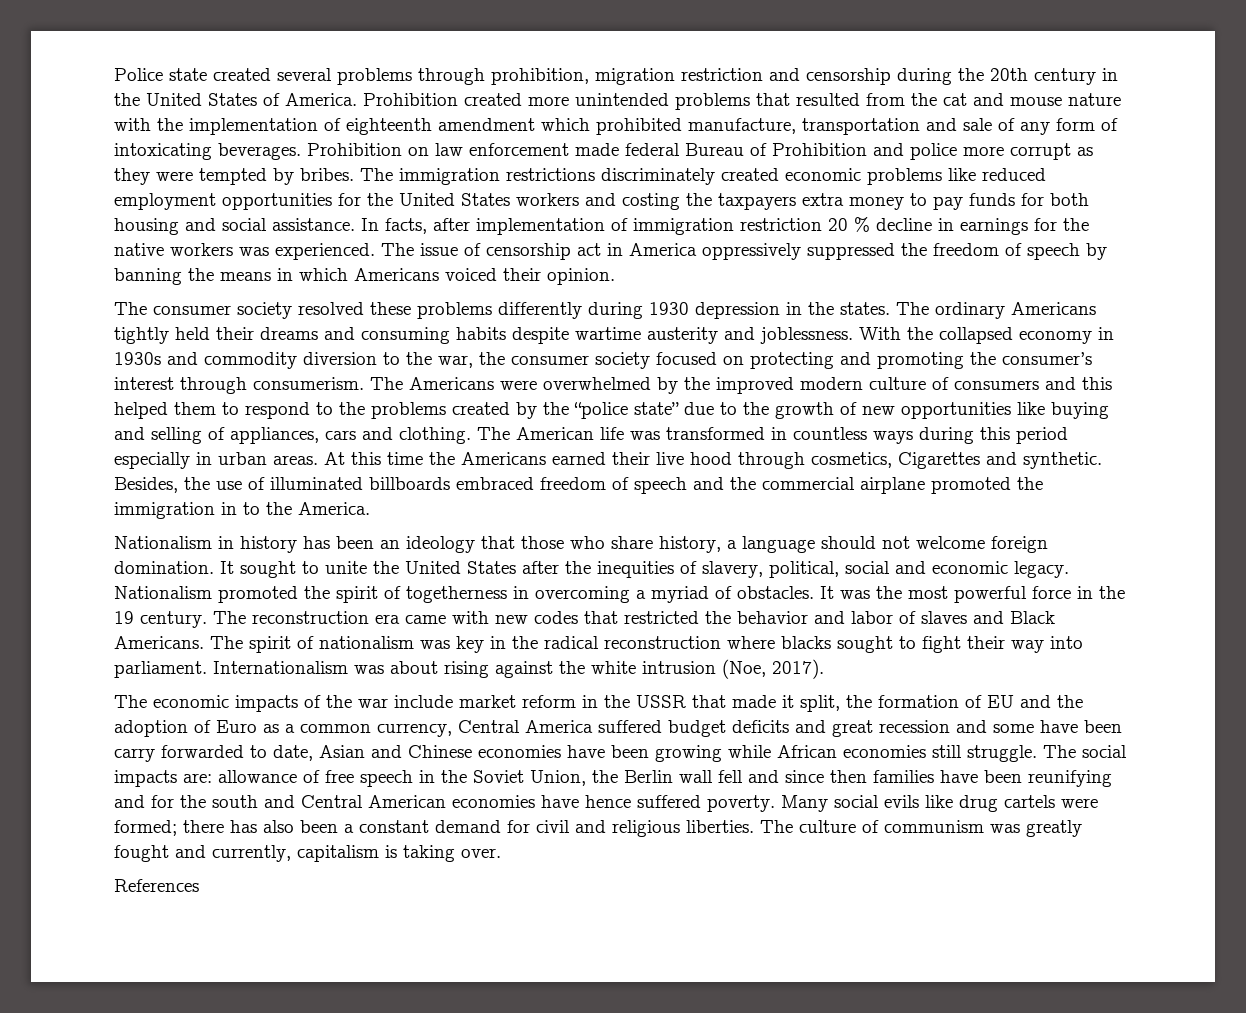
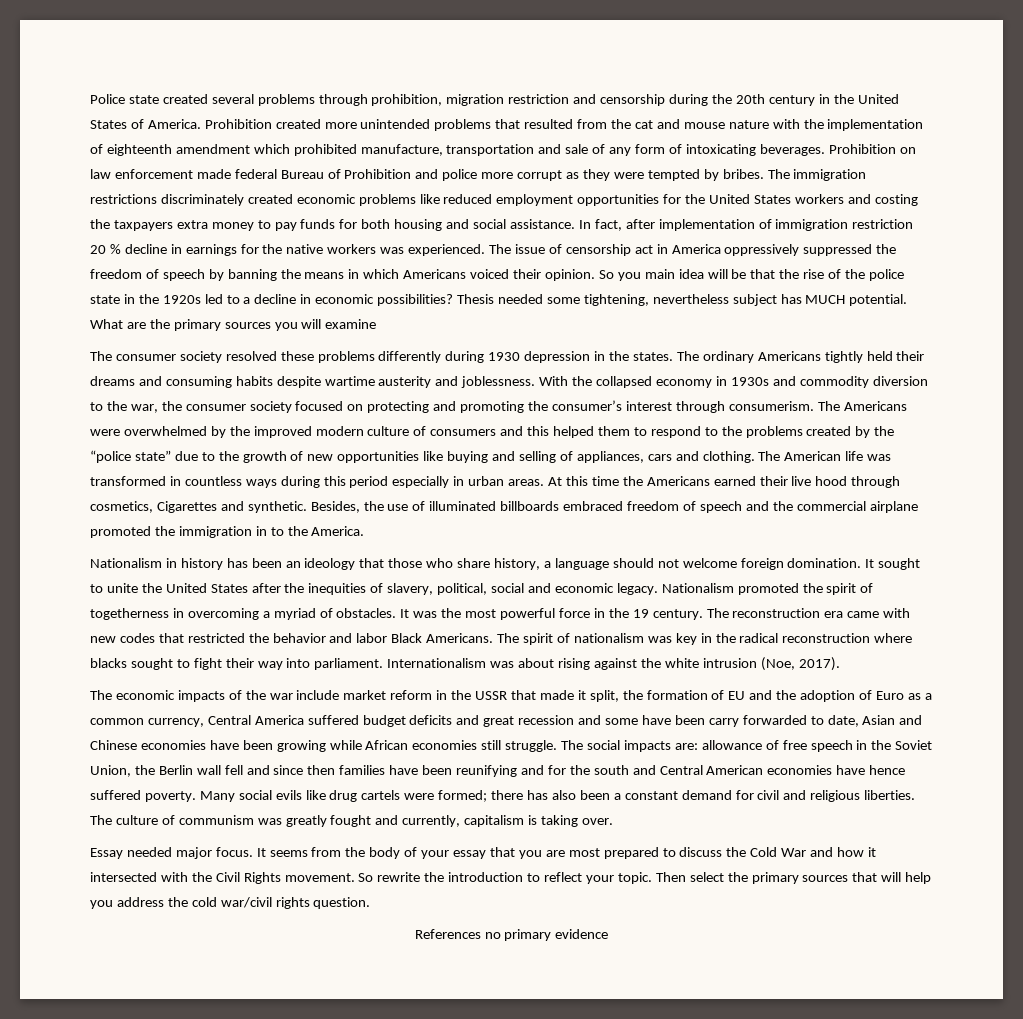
[385,218,427,234] facts, -> [594,219,622,231] fact,
(615, 276) none -> [598,269,904,281] [90,294,908,306] [90,319,377,331] So you main idea will be that the rise of the police state in the 1920s led to a decline in economic possibilities? Thesis needed some tightening, nevertheless subject has MUCH potential. What are the primary sources you will examine
[899,611,1004,624] of slaves and -> (388, 638) none
[114,879,199,892] References -> [90,847,876,859] [90,872,932,884] [90,897,371,909] [414,929,609,941] Essay needed major focus. It seems from the body of your essay that you are most prepared to discuss the Cold War and how it intersected with the Civil Rights movement. So rewrite the introduction to reflect your topic. Then select the primary sources that will help you address the cold war/civil rights question. // References no primary evidence

